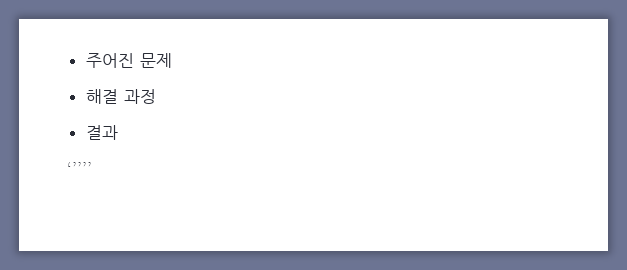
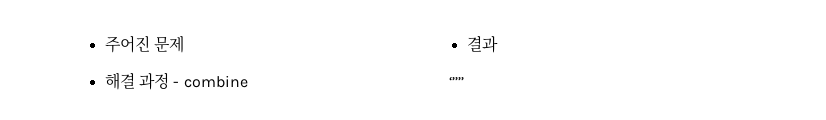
(156, 96) none -> [173,75,248,88] - combine

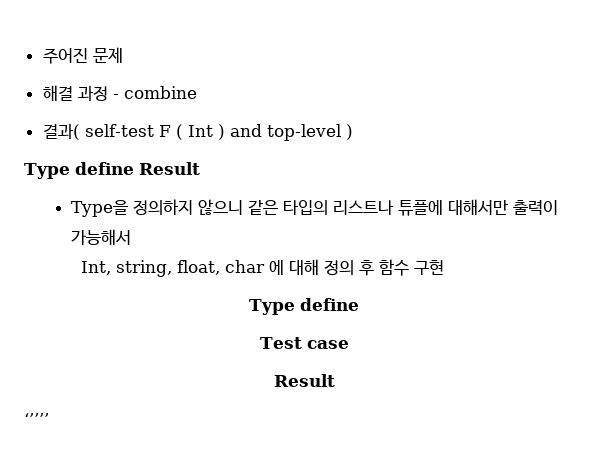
[466,35,498,53] 결과 -> [42,123,353,141] [24,162,200,179] [71,199,559,217] [71,229,132,245] [80,259,444,277] [249,298,359,315] [259,337,349,349] [273,374,335,387] 결과( self-test F ( Int ) and top-level ) // Type define Result // Type을 정의하지 않으니 같은 타입의 리스트나 튜플에 대해서만 출력이 가능해서 // Int, string, float, char 에 대해 정의 후 함수 구현 // Type define // Test case // Result

